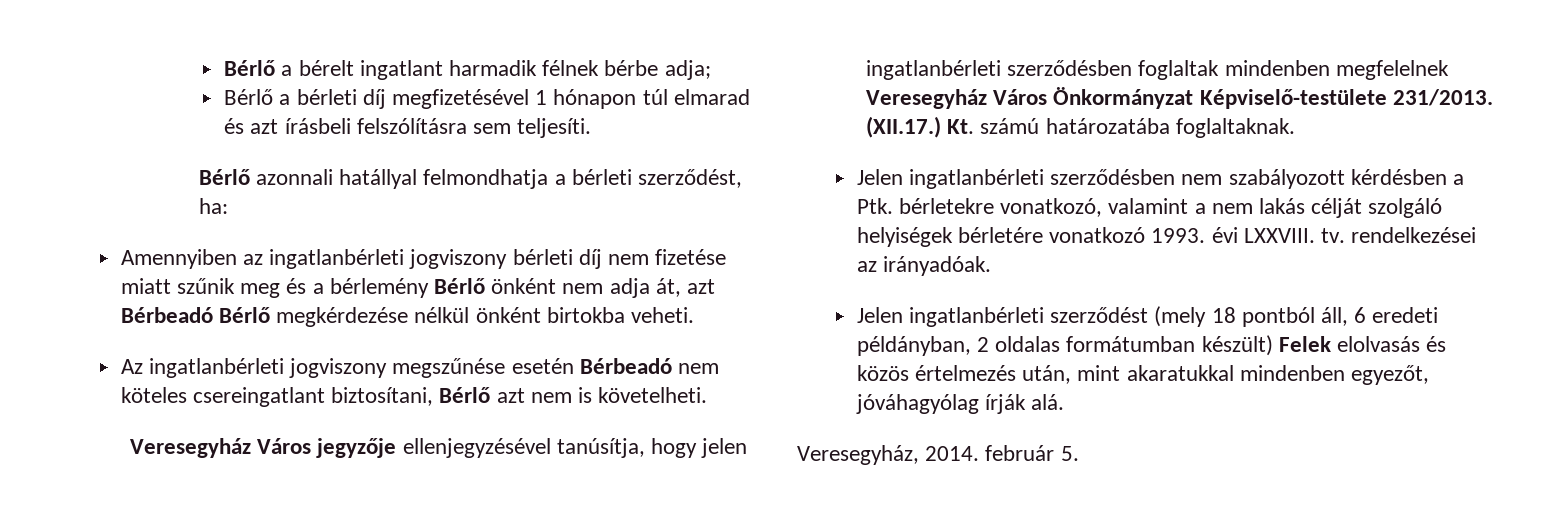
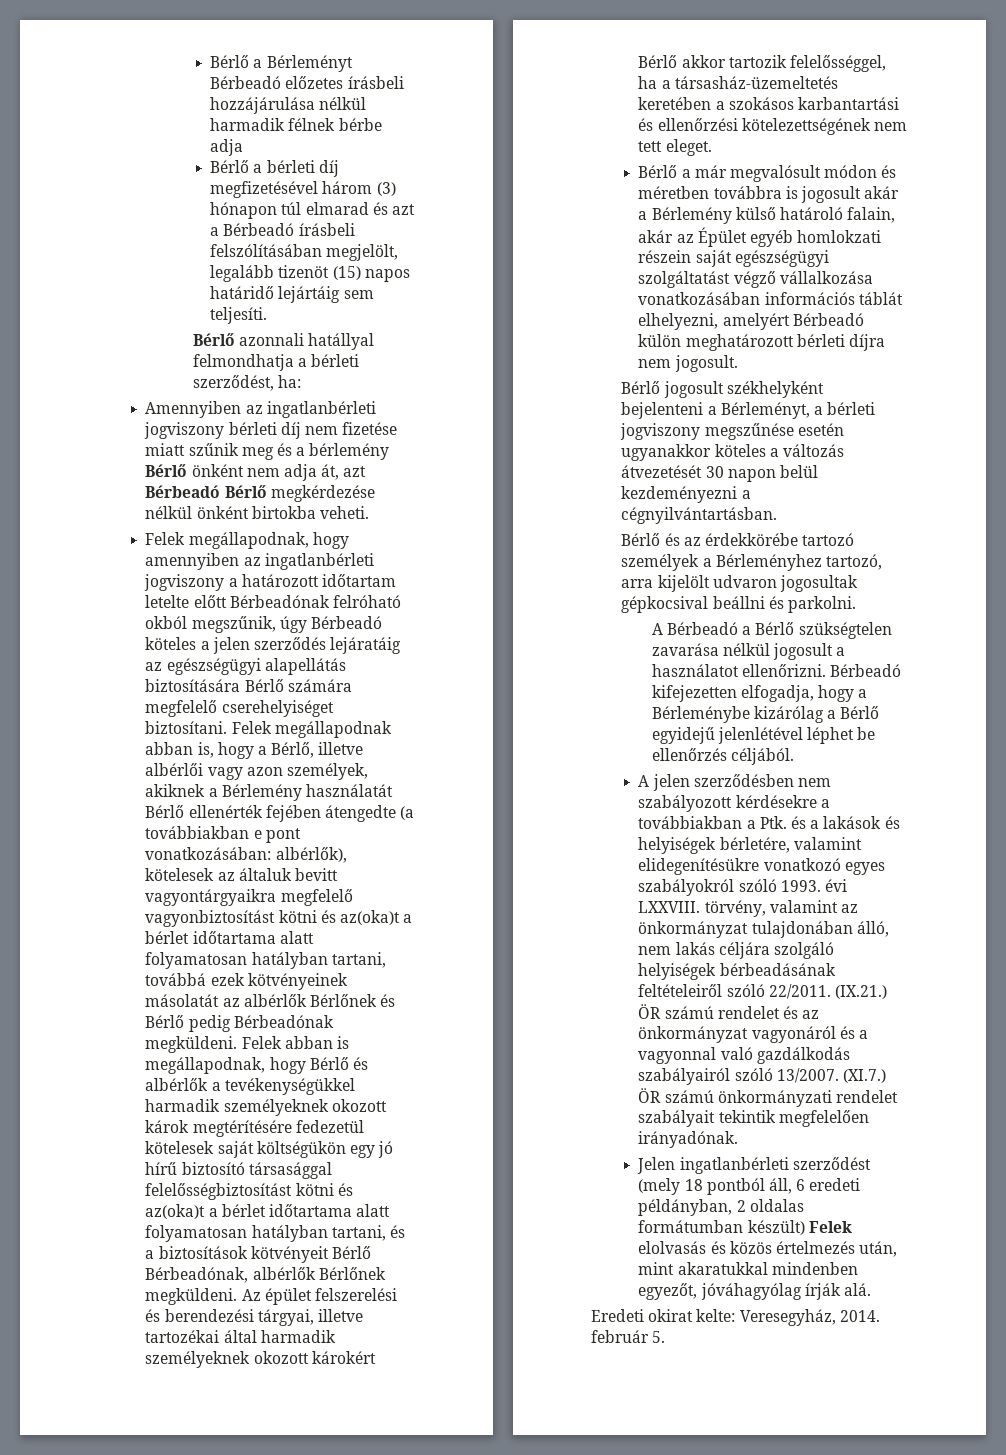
[224,60,443,80] Bérlő a bérelt ingatlant -> [210,55,353,72] [210,76,404,89] [210,97,367,114] Bérlő a Bérleményt Bérbeadó előzetes írásbeli hozzájárulása nélkül
[664,60,711,80] adja; -> [210,139,244,156] adja
[535,90,548,105] 1 -> [322,181,396,196] három (3)
[284,118,467,134] írásbeli felszólításra -> [210,223,355,236] [210,244,399,261] [210,265,410,282] [210,286,341,303] a Bérbeadó írásbeli felszólításában megjelölt, legalább tizenöt (15) napos határidő lejártáig
[120,358,720,378] [120,387,708,407] [129,438,748,458] [865,60,1449,80] [865,87,1493,109] [865,116,1295,138] [856,169,1465,189] [856,198,1443,218] [856,227,1477,247] [856,256,991,276] Az ingatlanbérleti jogviszony megszűnése esetén Bérbeadó nem köteles csereingatlant biztosítani, Bérlő azt nem is követelheti. // Veresegyház Város jegyzője ellenjegyzésével tanúsítja, hogy jelen ingatlanbérleti szerződésben foglaltak mindenben megfelelnek Veresegyház Város Önkormányzat Képviselő-testülete 231/2013. (XII.17.) Kt. számú határozatába foglaltaknak. // Jelen ingatlanbérleti szerződésben nem szabályozott kérdésben a Ptk. bérletekre vonatkozó, valamint a nem lakás célját szolgáló helyiségek bérletére vonatkozó 1993. évi LXXVIII. tv. rendelkezései az irányadóak. -> [145,532,349,549] [145,553,374,570] [144,574,396,591] [145,595,401,608] [145,616,382,633] [145,637,402,654] [145,658,346,675] [145,679,352,692] [145,700,334,717] [145,721,392,738] [145,742,364,759] [145,763,368,780] [145,784,393,801] [145,805,415,822] [145,826,301,843] [145,847,347,863] [145,868,338,881] [145,889,353,906] [145,910,413,927] [145,931,314,944] [145,952,386,969] [145,973,348,990] [145,994,396,1007] [145,1015,334,1032] [145,1036,349,1053] [145,1057,368,1074] [145,1078,355,1095] [145,1099,387,1116] [145,1120,364,1137] [145,1141,394,1158] [145,1162,332,1179] [145,1183,353,1200] [145,1204,391,1219] [145,1225,405,1242] [145,1246,371,1263] [145,1267,386,1283] [145,1288,397,1305] [145,1309,363,1326] [145,1330,336,1343] [145,1351,376,1368] [638,55,886,72] [638,76,838,89] [638,97,899,110] [638,118,907,135] [638,139,712,156] [638,165,897,182] [638,186,900,203] [638,207,896,224] [638,227,882,247] [638,250,829,267] [638,271,873,288] [638,292,903,305] [638,313,864,330] [638,334,885,351] [638,355,738,372] [621,381,824,398] [621,402,876,419] [620,423,844,440] [621,444,844,461] [621,465,818,482] [621,486,751,503] [621,507,778,524] [621,533,855,546] [621,554,882,571] [621,575,858,592] [621,596,856,613] [651,622,892,639] [651,643,846,660] [651,664,902,677] [651,685,868,702] [651,706,880,723] [651,727,876,744] [651,748,794,765] [638,774,831,791] [638,795,830,812] [638,816,900,829] [638,837,862,854] [638,858,885,875] [638,879,847,896] [638,900,858,917] [638,921,889,938] [638,942,834,959] [638,963,836,980] [638,984,887,999] [638,1004,820,1019] [638,1026,868,1043] [638,1047,850,1064] [638,1068,886,1085] [638,1088,898,1107] [638,1110,869,1127] [638,1131,739,1148] Felek megállapodnak, hogy amennyiben az ingatlanbérleti jogviszony a határozott időtartam letelte előtt Bérbeadónak felróható okból megszűnik, úgy Bérbeadó köteles a jelen szerződés lejáratáig az egészségügyi alapellátás biztosítására Bérlő számára megfelelő cserehelyiséget biztosítani. Felek megállapodnak abban is, hogy a Bérlő, illetve albérlői vagy azon személyek, akiknek a Bérlemény használatát Bérlő ellenérték fejében átengedte (a továbbiakban e pont vonatkozásában: albérlők), kötelesek az általuk bevitt vagyontárgyaikra megfelelő vagyonbiztosítást kötni és az(oka)t a bérlet időtartama alatt folyamatosan hatályban tartani, továbbá ezek kötvényeinek másolatát az albérlők Bérlőnek és Bérlő pedig Bérbeadónak megküldeni. Felek abban is megállapodnak, hogy Bérlő és albérlők a tevékenységükkel harmadik személyeknek okozott károk megtérítésére fedezetül kötelesek saját költségükön egy jó hírű biztosító társasággal felelősségbiztosítást kötni és az(oka)t a bérlet időtartama alatt folyamatosan hatályban tartani, és a biztosítások kötvényeit Bérlő Bérbeadónak, albérlők Bérlőnek megküldeni. Az épület felszerelési és berendezési tárgyai, illetve tartozékai által harmadik személyeknek okozott károkért Bérlő akkor tartozik felelősséggel, ha a társasház-üzemeltetés keretében a szokásos karbantartási és ellenőrzési kötelezettségének nem tett eleget. // Bérlő a már megvalósult módon és méretben továbbra is jogosult akár a Bérlemény külső határoló falain, akár az Épület egyéb homlokzati részein saját egészségügyi szolgáltatást végző vállalkozása vonatkozásában információs táblát elhelyezni, amelyért Bérbeadó külön meghatározott bérleti díjra nem jogosult. // Bérlő jogosult székhelyként bejelenteni a Bérleményt, a bérleti jogviszony megszűnése esetén ugyanakkor köteles a változás átvezetését 30 napon belül kezdeményezni a cégnyilvántartásban. // Bérlő és az érdekkörébe tartozó személyek a Bérleményhez tartozó, arra kijelölt udvaron jogosultak gépkocsival beállni és parkolni. // A Bérbeadó a Bérlő szükségtelen zavarása nélkül jogosult a használatot ellenőrizni. Bérbeadó kifejezetten elfogadja, hogy a Bérleménybe kizárólag a Bérlő egyidejű jelenlétével léphet be ellenőrzés céljából. // A jelen szerződésben nem szabályozott kérdésekre a továbbiakban a Ptk. és a lakások és helyiségek bérletére, valamint elidegenítésükre vonatkozó egyes szabályokról szóló 1993. évi LXXVIII. törvény, valamint az önkormányzat tulajdonában álló, nem lakás céljára szolgáló helyiségek bérbeadásának feltételeiről szóló 22/2011. (IX.21.) ÖR számú rendelet és az önkormányzat vagyonáról és a vagyonnal való gazdálkodás szabályairól szóló 13/2007. (XI.7.) ÖR számú önkormányzati rendelet szabályait tekintik megfelelően irányadónak.
(1065, 402) none -> [591,1309,736,1322] Eredeti okirat kelte:

